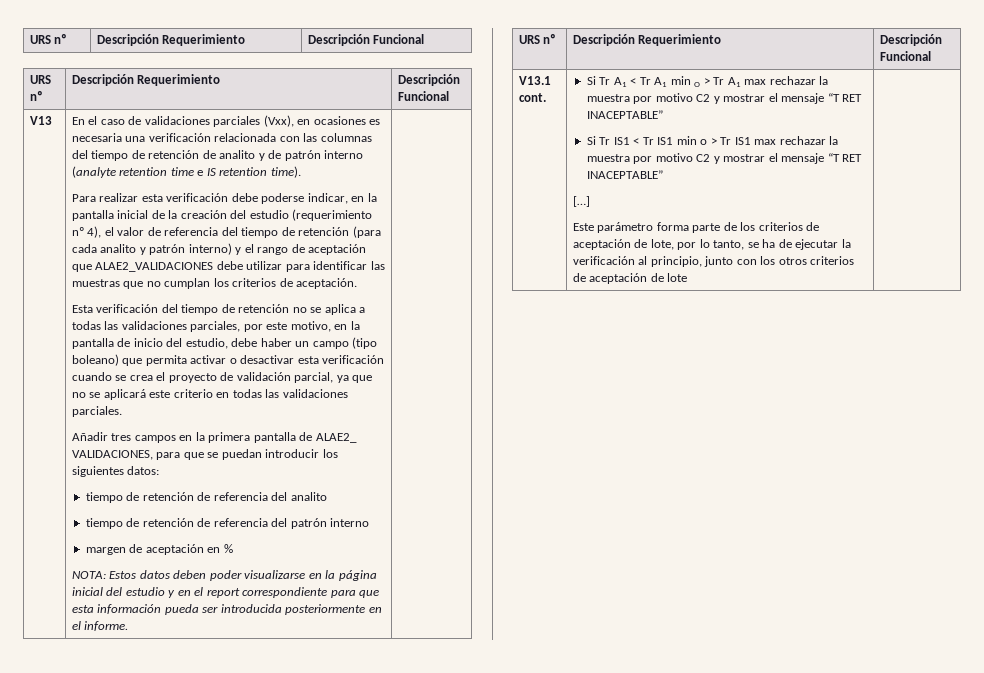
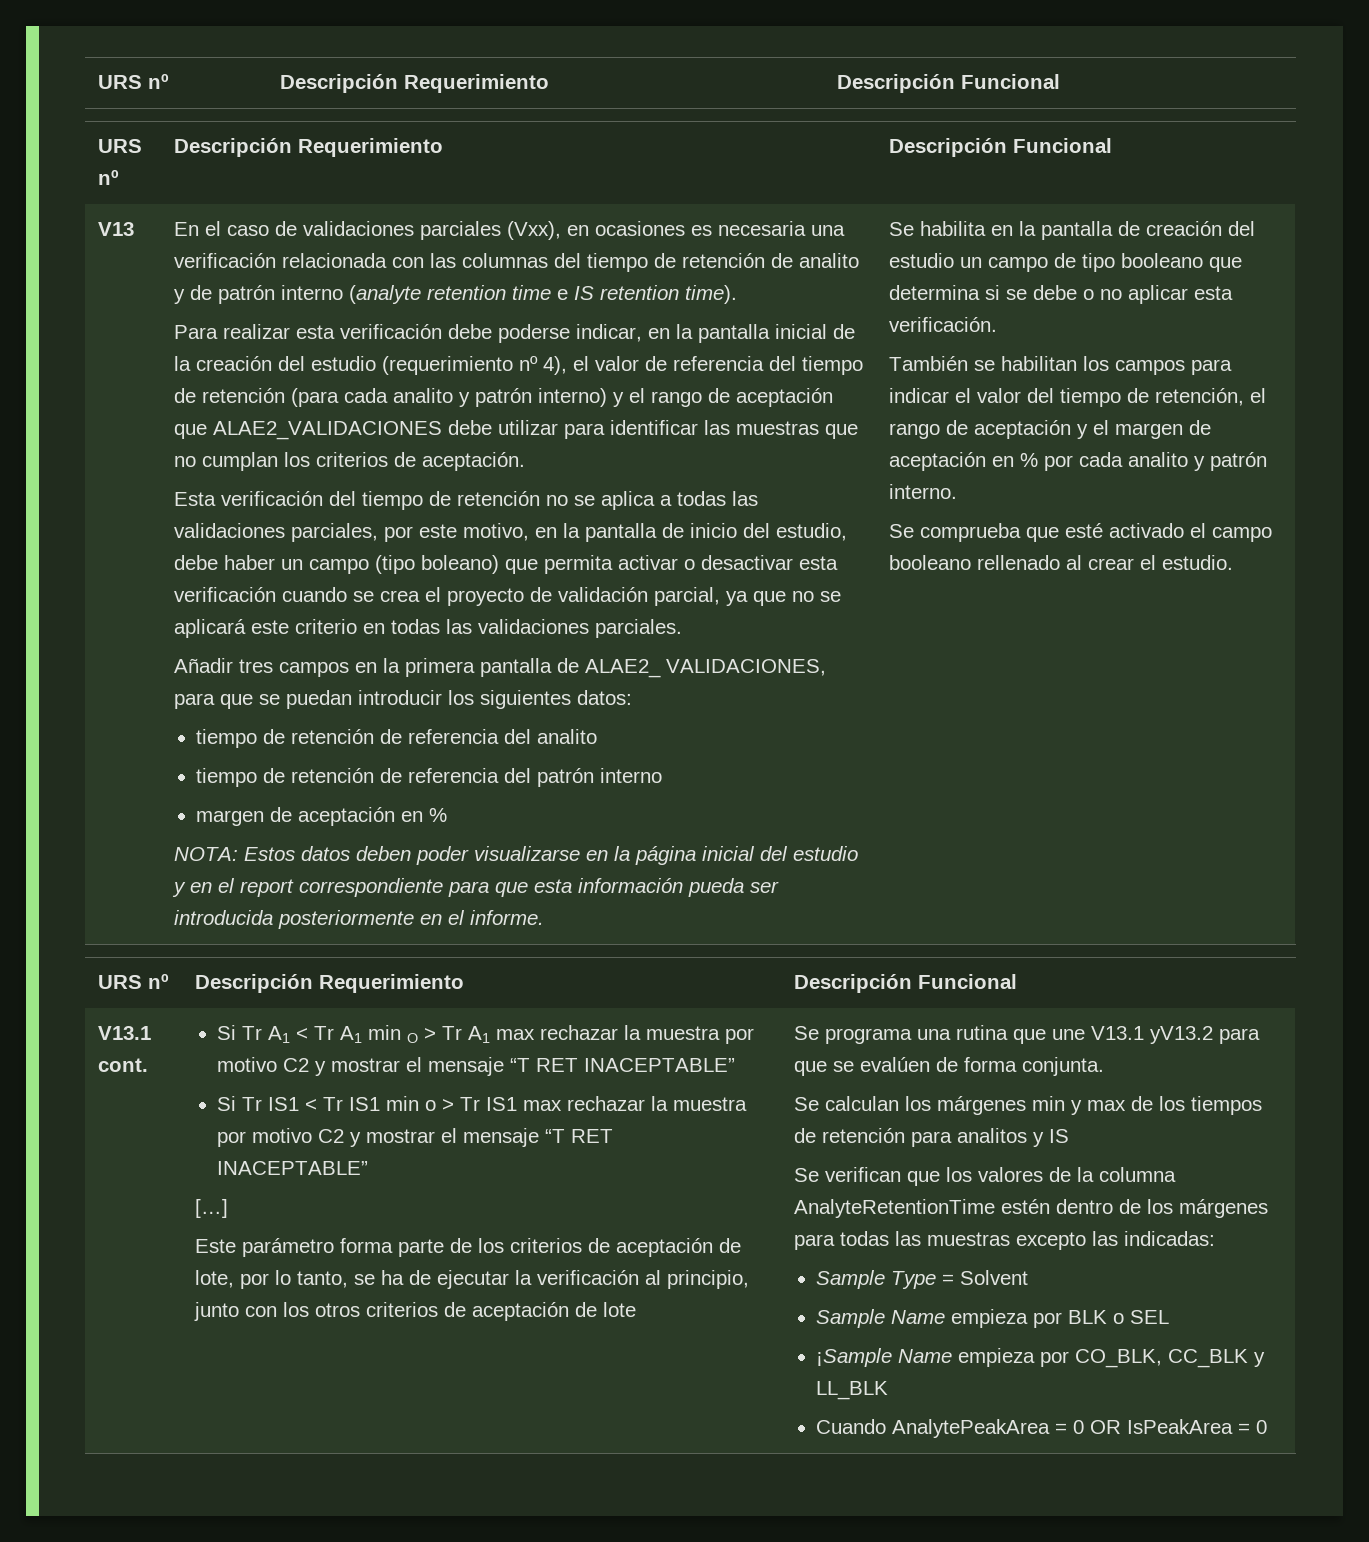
(129, 626) none -> [888,221,1255,240] [888,253,1242,272] [888,285,1233,304] [888,317,997,332] [888,356,1232,375] [888,388,1266,407] [888,420,1211,439] [888,452,1267,471] [888,484,957,499] [888,523,1272,542] [888,555,1233,570] Se habilita en la pantalla de creación del estudio un campo de tipo booleano que determina si se debe o no aplicar esta verificación. // También se habilitan los campos para indicar el valor del tiempo de retención, el rango de aceptación y el margen de aceptación en % por cada analito y patrón interno. // Se comprueba que esté activado el campo booleano rellenado al crear el estudio.
(688, 277) none -> [793,1025,1260,1044] [793,1057,1104,1076] [793,1096,1262,1115] [793,1128,1069,1147] [793,1167,1176,1186] [793,1199,1268,1218] [793,1231,1215,1250] [816,1270,1029,1289] [816,1309,1170,1328] [816,1348,1266,1368] [816,1381,889,1400] [816,1419,1268,1438] Se programa una rutina que une V13.1 yV13.2 para que se evalúen de forma conjunta. // Se calculan los márgenes min y max de los tiempos de retención para analitos y IS // Se verifican que los valores de la columna AnalyteRetentionTime estén dentro de los márgenes para todas las muestras excepto las indicadas: // Sample Type = Solvent // Sample Name empieza por BLK o SEL // ¡Sample Name empieza por CO_BLK, CC_BLK y LL_BLK // Cuando AnalytePeakArea = 0 OR IsPeakArea = 0

